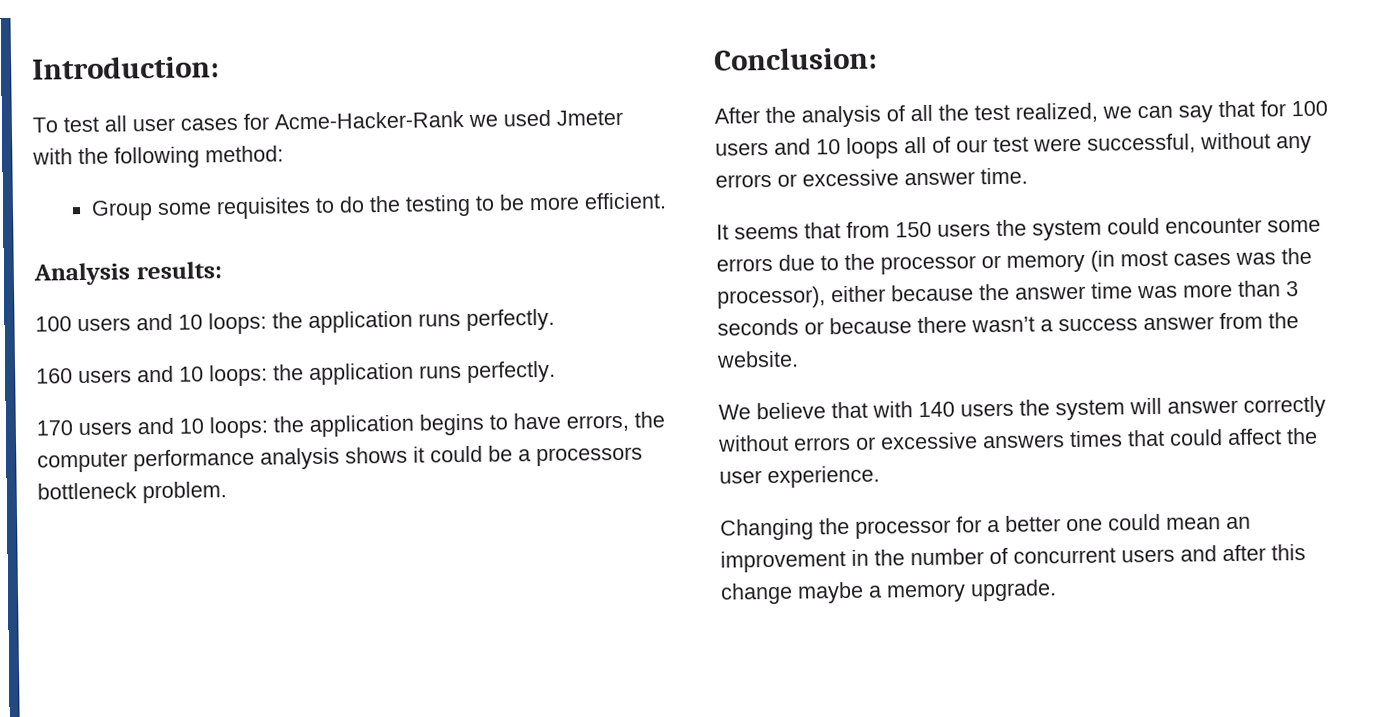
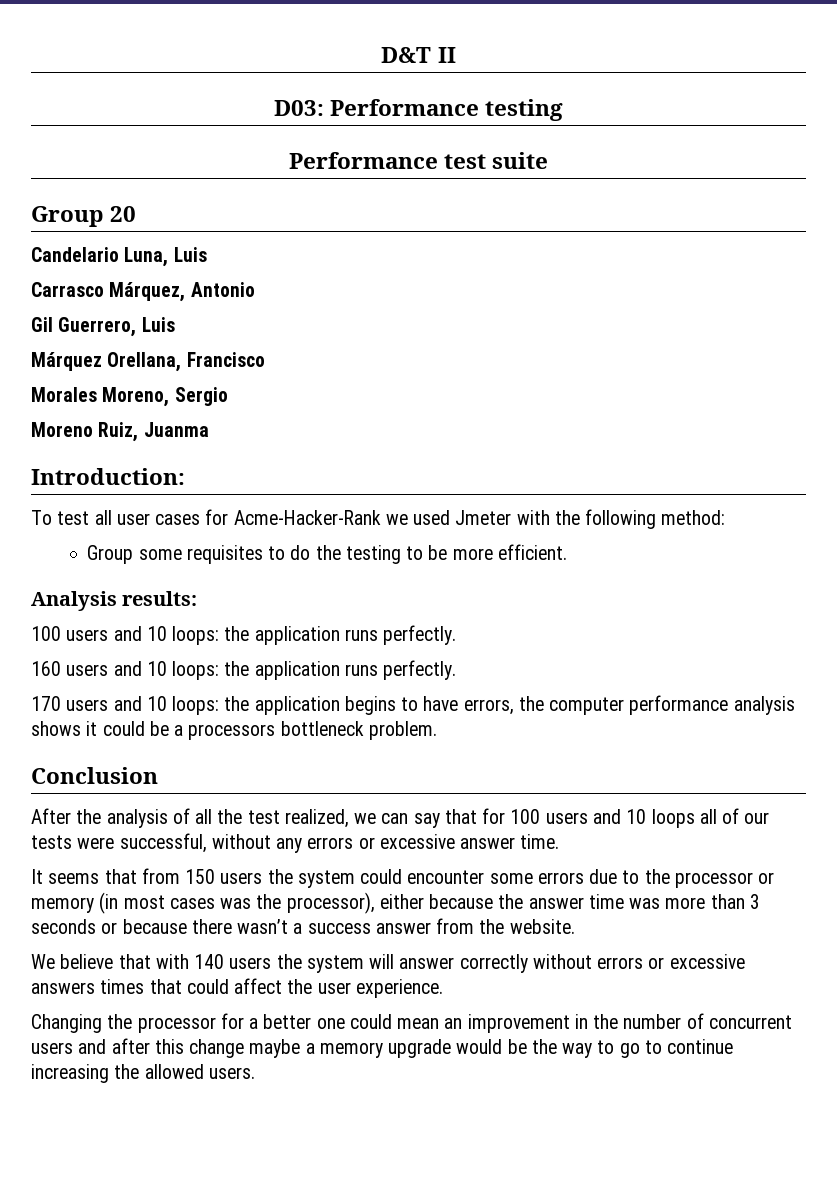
(32, 67) none -> [381,47,456,63] [273,99,564,121] [288,152,549,169] [31,206,137,227] [31,247,207,267] [31,282,255,302] [31,317,175,337] [31,352,265,372] [31,387,228,407] [31,422,209,442] D&T II // D03: Performance testing // Performance test suite // Group 20 // Candelario Luna, Luis // Carrasco Márquez, Antonio // Gil Guerrero, Luis // Márquez Orellana, Francisco // Morales Moreno, Sergio // Moreno Ruiz, Juanma //
[713,46,878,71] Conclusion: -> [31,767,158,784] Conclusion
[993,136,1029,153] test -> [31,835,72,849] tests
[970,579,1057,602] upgrade. -> [388,1039,734,1058] [31,1064,255,1083] upgrade would be the way to go to continue increasing the allowed users.

